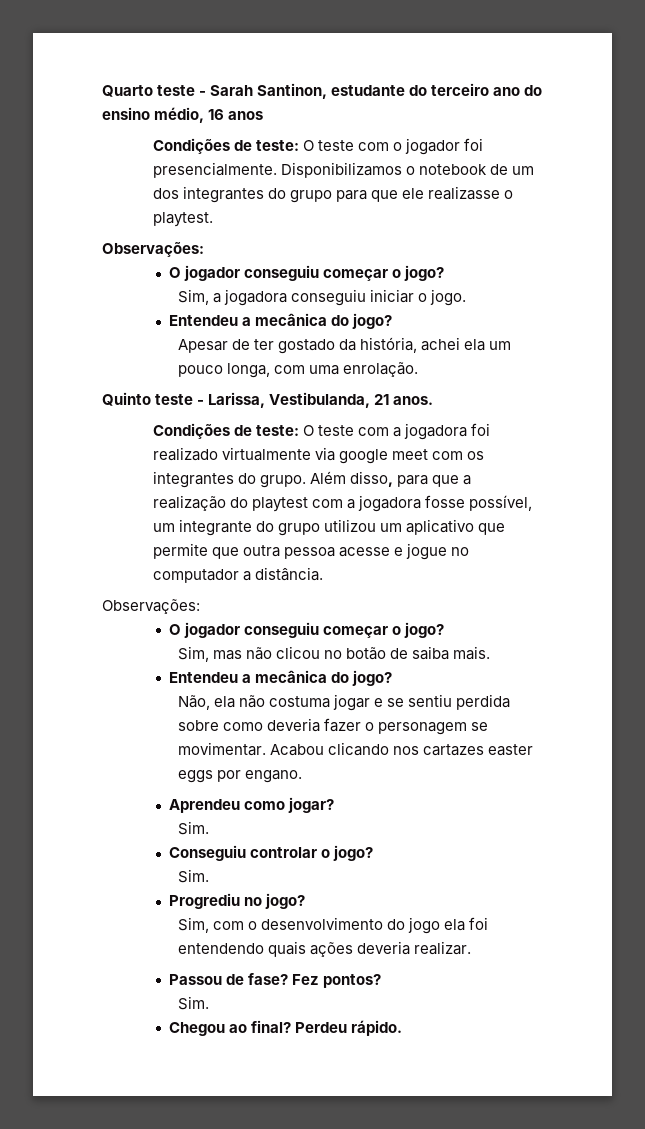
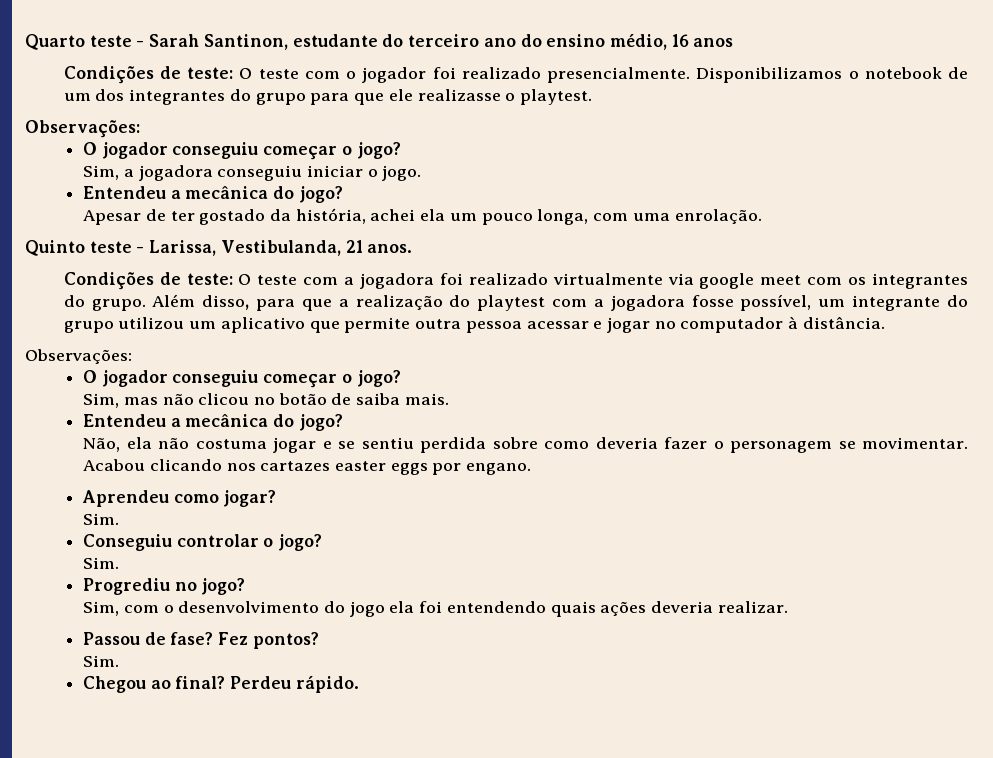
(483, 144) none -> [461,67,541,79] realizado
[211,547,239,559] que -> (411, 325) none
[338,543,447,560] acesse e jogue -> [526,317,650,333] acessar e jogar
[242,571,251,581] a -> [788,316,799,329] à

